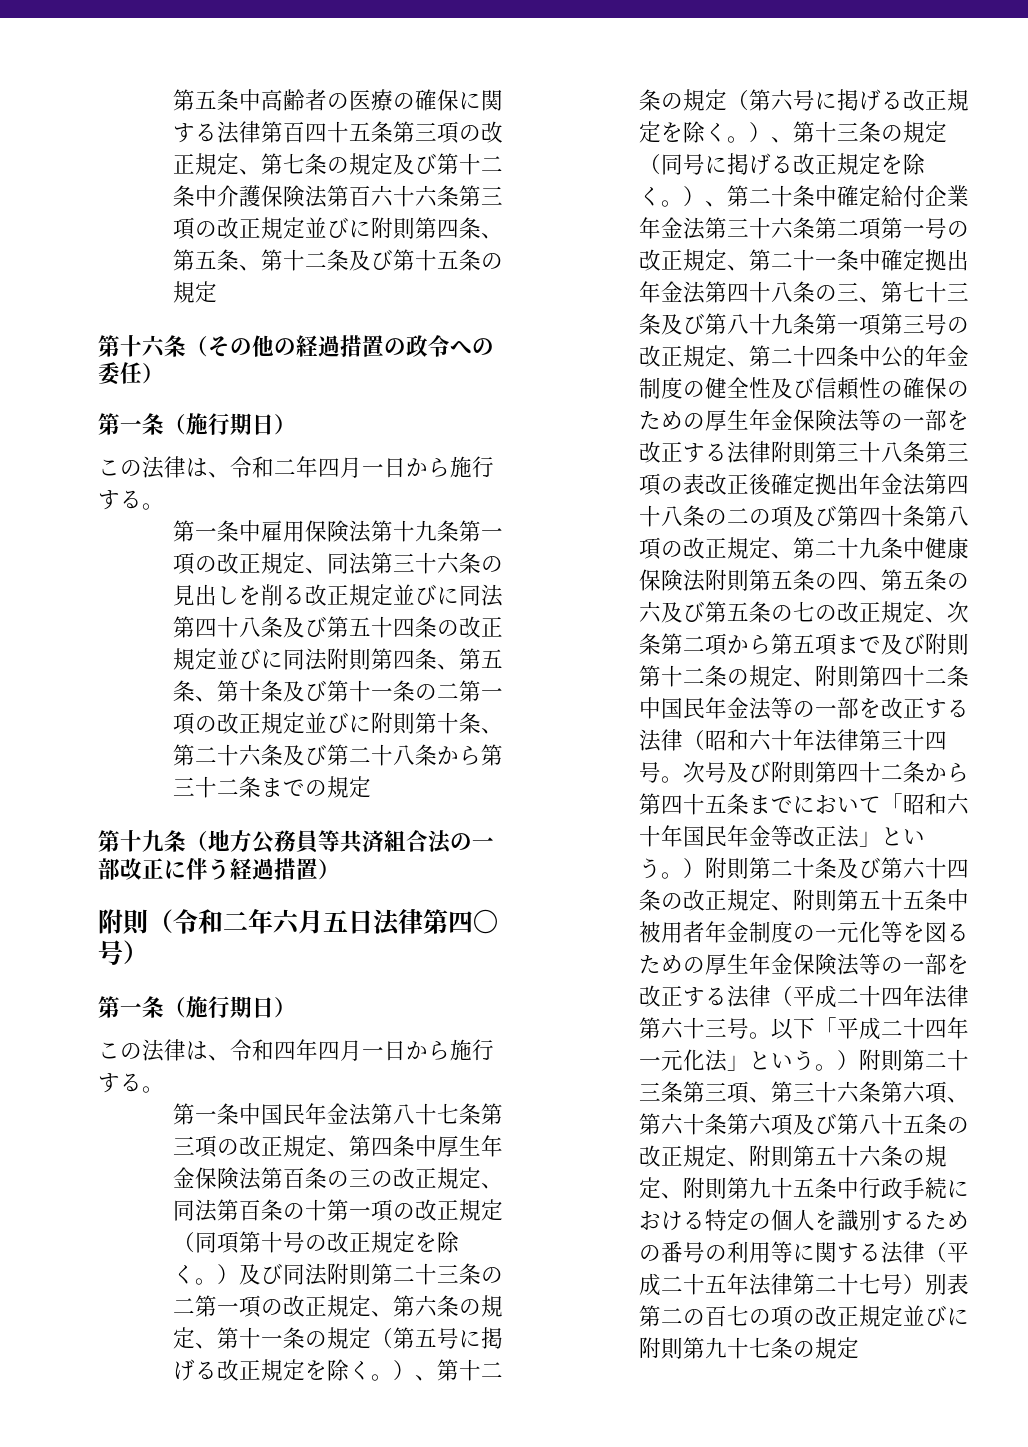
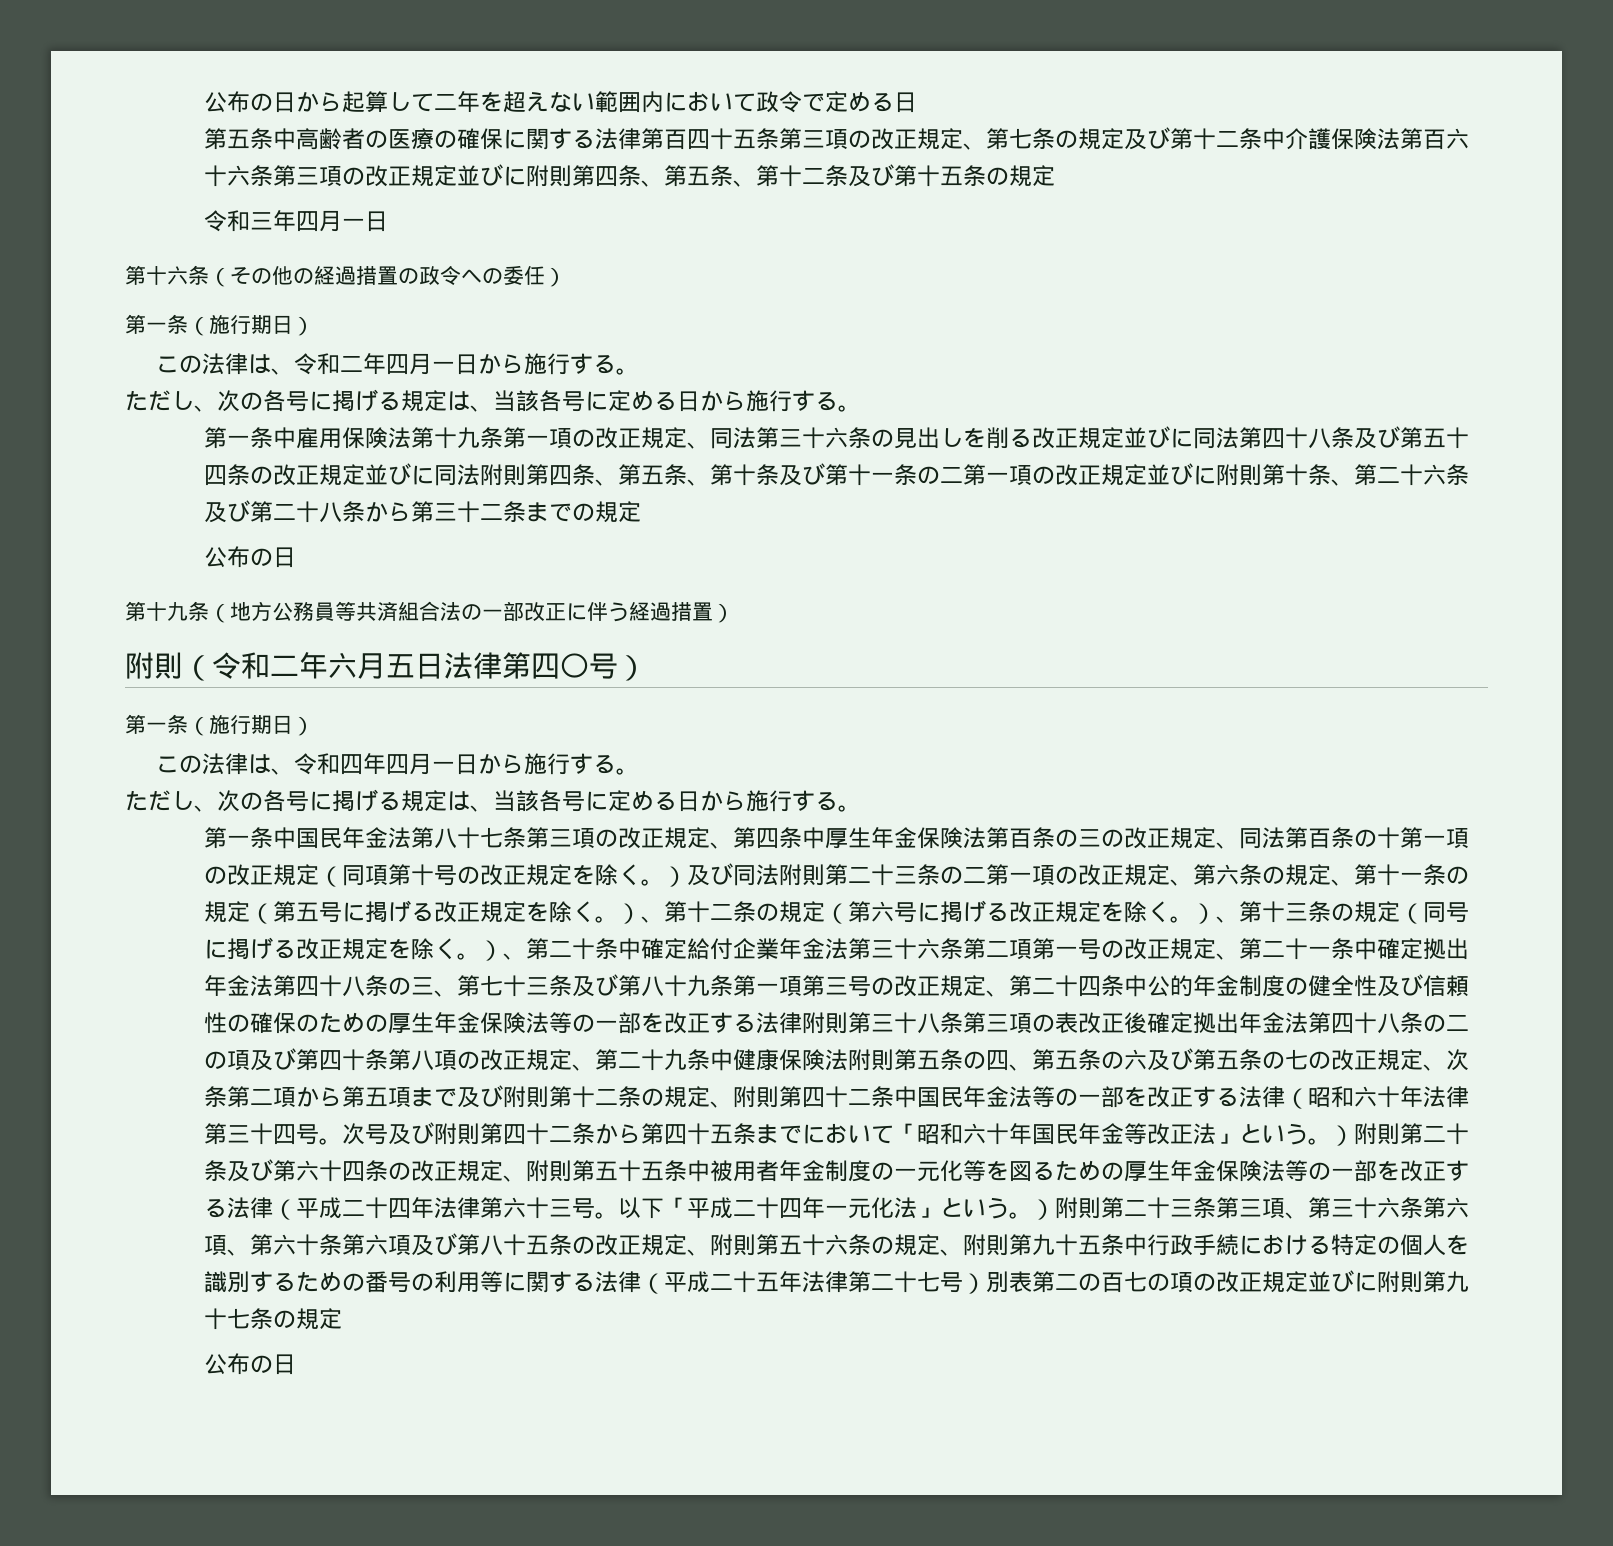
(172, 100) none -> [203,91,917,113] 公布の日から起算して二年を超えない範囲内において政令で定める日 //
(217, 292) none -> [203,210,388,232] // 令和三年四月一日
(164, 506) none -> [125,389,861,412] // ただし、次の各号に掲げる規定は、当該各号に定める日から施行する。
(371, 787) none -> [203,546,296,568] // 公布の日
(164, 1089) none -> [125,789,861,812] // ただし、次の各号に掲げる規定は、当該各号に定める日から施行する。
(859, 1348) none -> [203,1353,296,1375] // 公布の日

